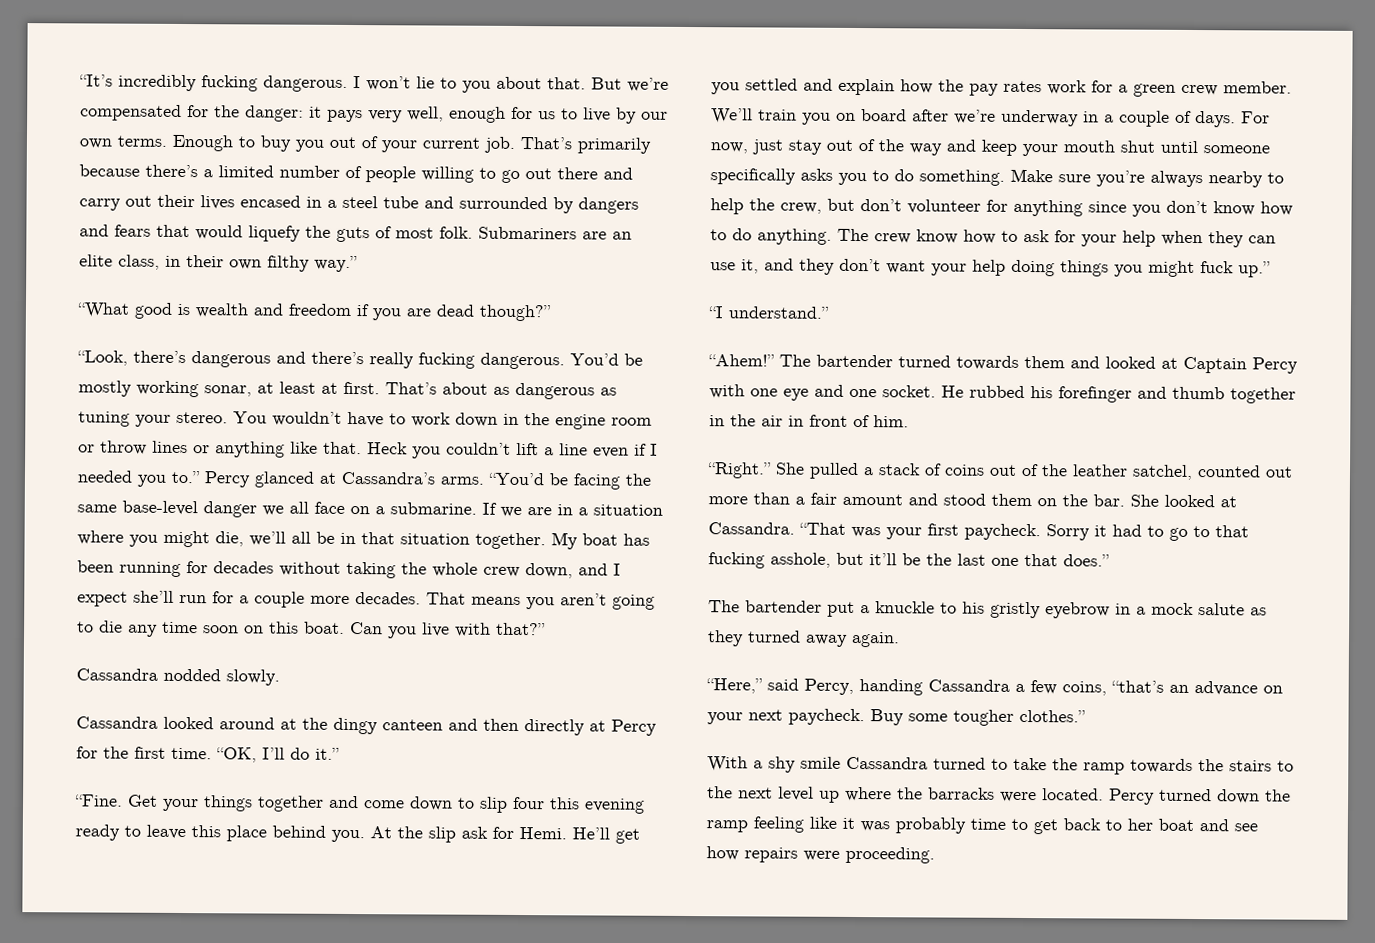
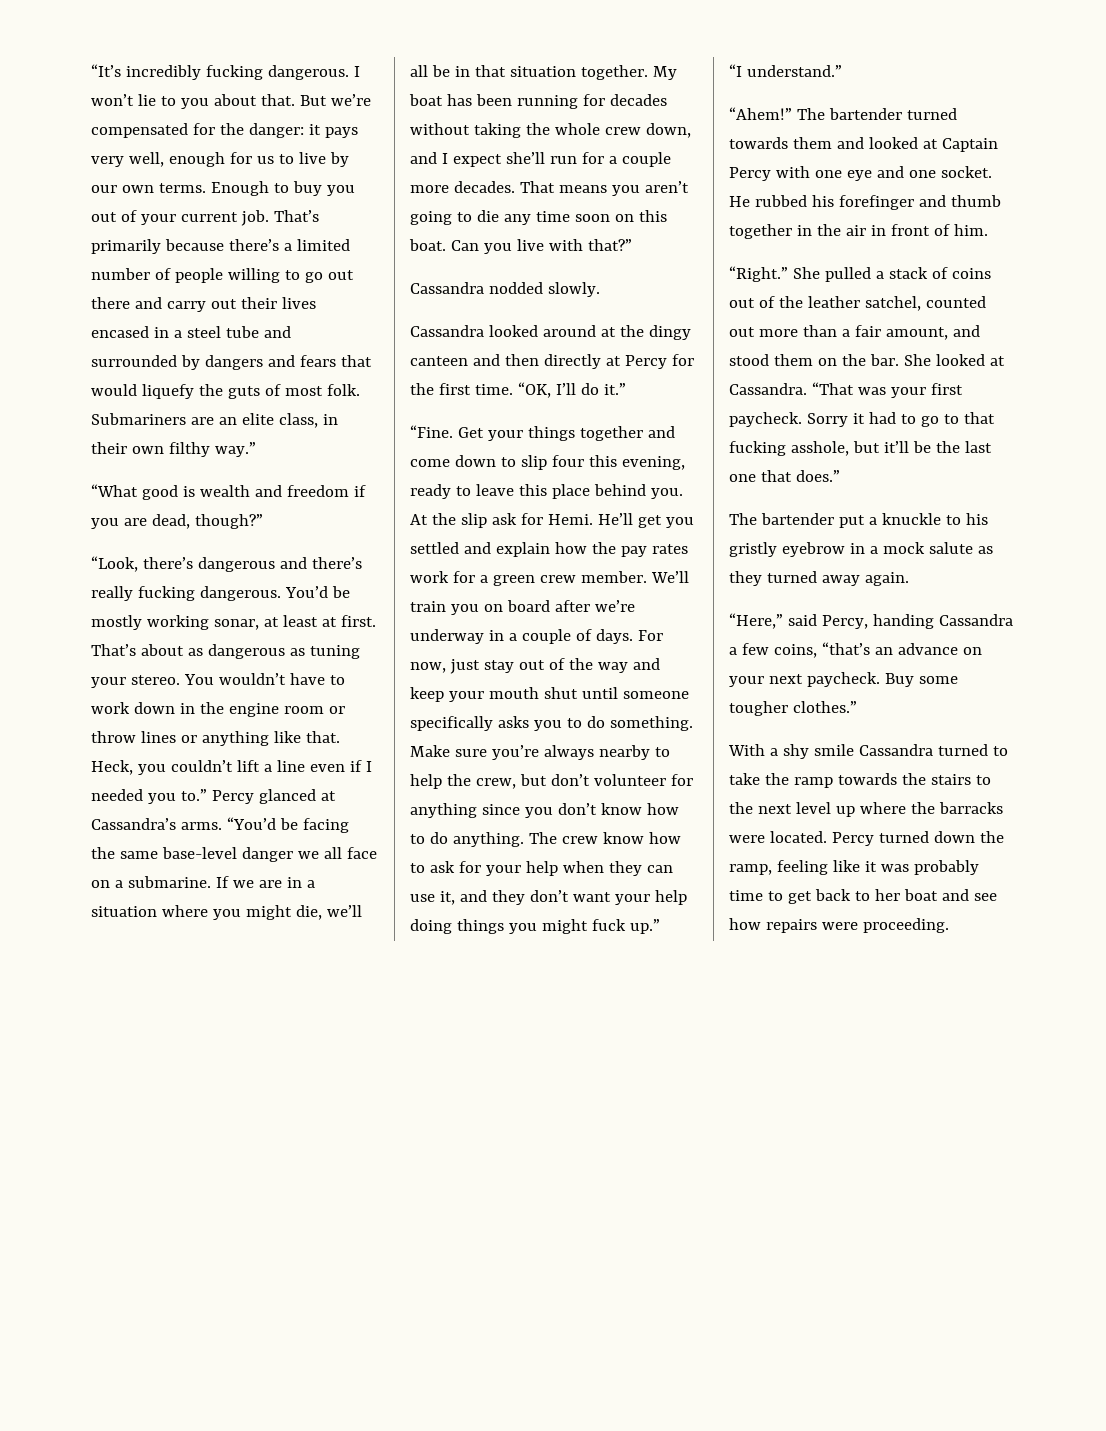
[436,304,474,317] dead -> [151,514,190,529] dead,
[367,442,408,455] Heck -> [91,760,133,775] Heck,
[584,798,645,814] evening -> [621,456,685,470] evening,
[842,493,903,506] amount -> [885,327,948,340] amount,
[706,820,748,833] ramp -> [729,864,772,875] ramp,

